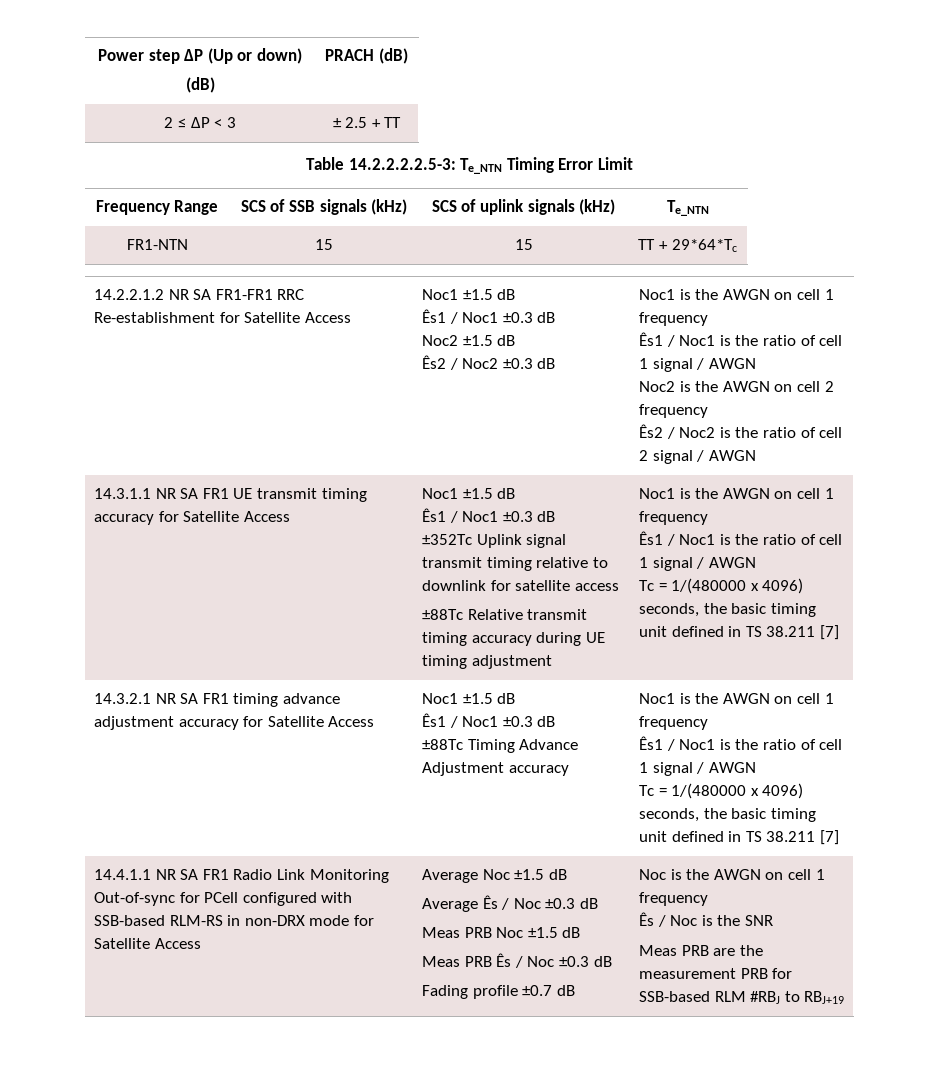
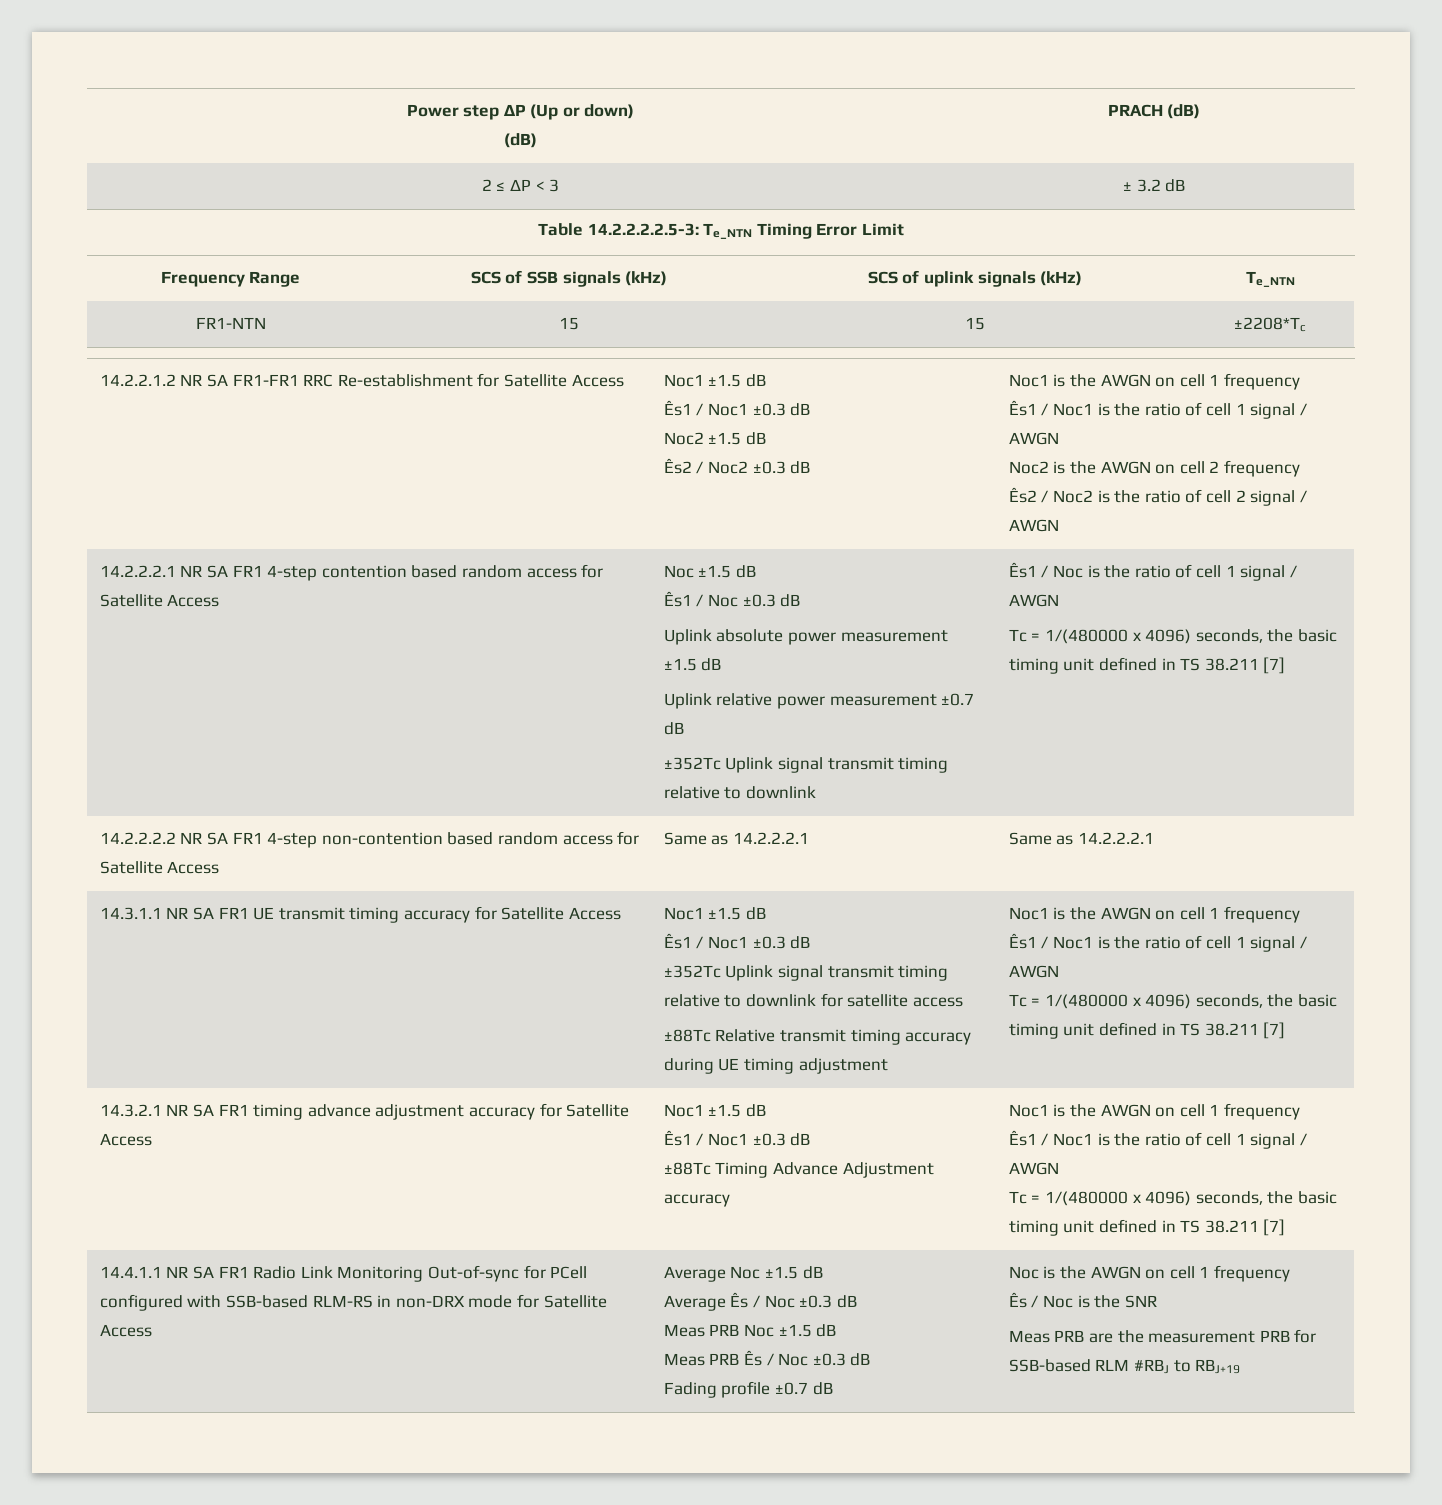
[345,117,402,128] 2.5 + TT -> [1136,179,1186,192] 3.2 dB
[638,239,737,252] TT + 29*64*Tc -> [1234,317,1306,332] ±2208*Tc
(756, 455) none -> [99,564,604,581] [99,594,220,607] [663,565,757,578] [663,591,801,607] [663,629,948,645] [663,658,722,671] [663,693,975,709] [663,722,684,735] [663,757,949,773] [663,786,817,799] [1008,562,1297,581] [1008,594,1059,607] [1008,629,1337,644] [1008,657,1286,674] [99,831,640,848] [99,861,220,874] [663,832,810,845] [1008,832,1155,845] // 14.2.2.2.1 NR SA FR1 4-step contention based random access for Satellite Access | Noc ±1.5 dB // Ês1 / Noc ±0.3 dB // Uplink absolute power measurement ±1.5 dB // Uplink relative power measurement ±0.7 dB // ±352Tc Uplink signal transmit timing relative to downlink | Ês1 / Noc is the ratio of cell 1 signal / AWGN // Tc = 1/(480000 x 4096) seconds, the basic timing unit defined in TS 38.211 [7] // 14.2.2.2.2 NR SA FR1 4-step non-contention based random access for Satellite Access | Same as 14.2.2.2.1 | Same as 14.2.2.2.1

